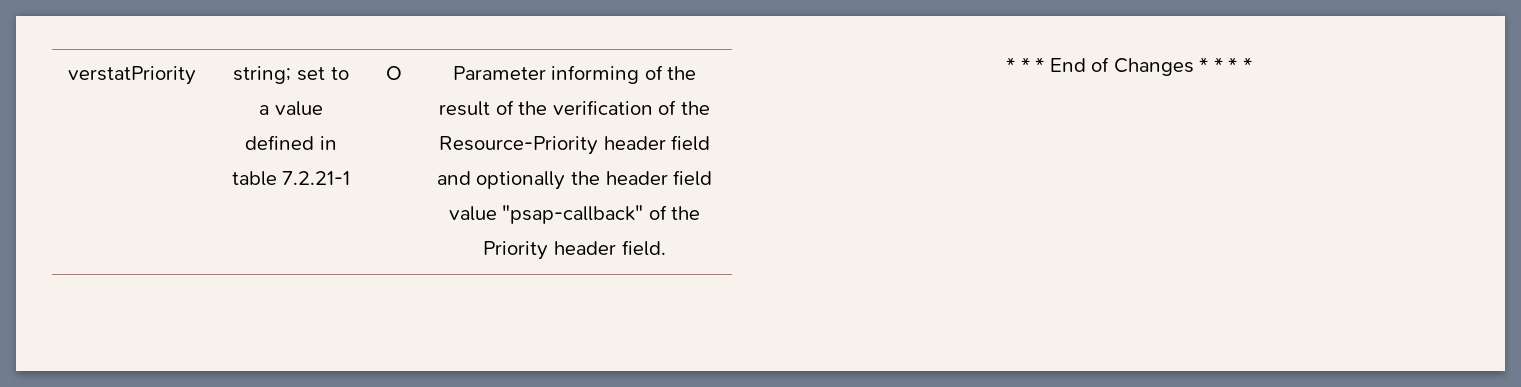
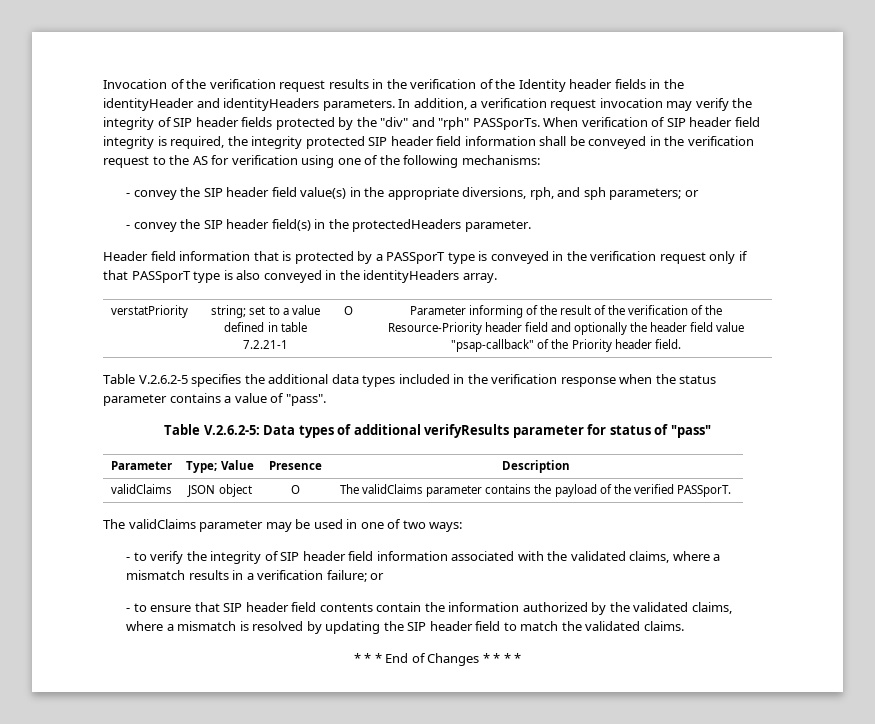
(68, 75) none -> [103,79,684,92] [103,98,753,111] [103,117,760,130] [103,136,754,149] [103,155,540,168] [126,187,699,200] [126,219,531,232] [103,251,748,264] [103,270,497,283] Invocation of the verification request results in the verification of the Identity header fields in the identityHeader and identityHeaders parameters. In addition, a verification request invocation may verify the integrity of SIP header fields protected by the "div" and "rph" PASSporTs. When verification of SIP header field integrity is required, the integrity protected SIP header field information shall be conveyed in the verification request to the AS for verification using one of the following mechanisms: // - convey the SIP header field value(s) in the appropriate diversions, rph, and sph parameters; or // - convey the SIP header field(s) in the protectedHeaders parameter. // Header field information that is protected by a PASSporT type is conveyed in the verification request only if that PASSporT type is also conveyed in the identityHeaders array. //
(666, 248) none -> [103,374,717,387] [103,393,326,406] [164,424,711,438] [110,461,172,470] [186,460,254,473] [268,461,322,470] [501,460,570,473] [110,484,172,494] [187,484,252,497] [290,485,300,494] [340,484,731,497] [103,519,463,532] [126,551,721,564] [126,570,385,582] [126,602,732,615] [126,621,684,634] // Table V.2.6.2-5 specifies the additional data types included in the verification response when the status parameter contains a value of "pass". // Table V.2.6.2-5: Data types of additional verifyResults parameter for status of "pass" // Parameter | Type; Value | Presence | Description // validClaims | JSON object | O | The validClaims parameter contains the payload of the verified PASSporT. // The validClaims parameter may be used in one of two ways: // - to verify the integrity of SIP header field information associated with the validated claims, where a mismatch results in a verification failure; or // - to ensure that SIP header field contents contain the information authorized by the validated claims, where a mismatch is resolved by updating the SIP header field to match the validated claims.

